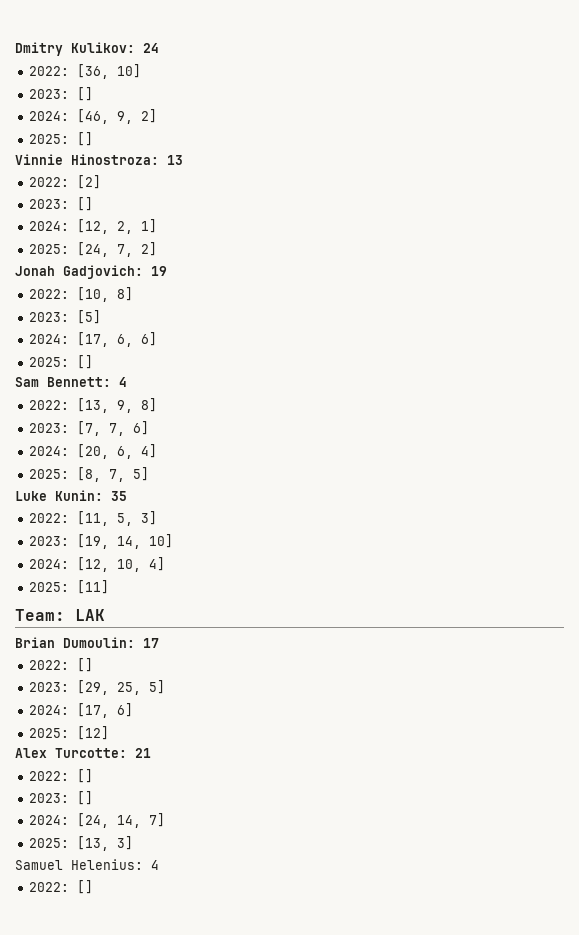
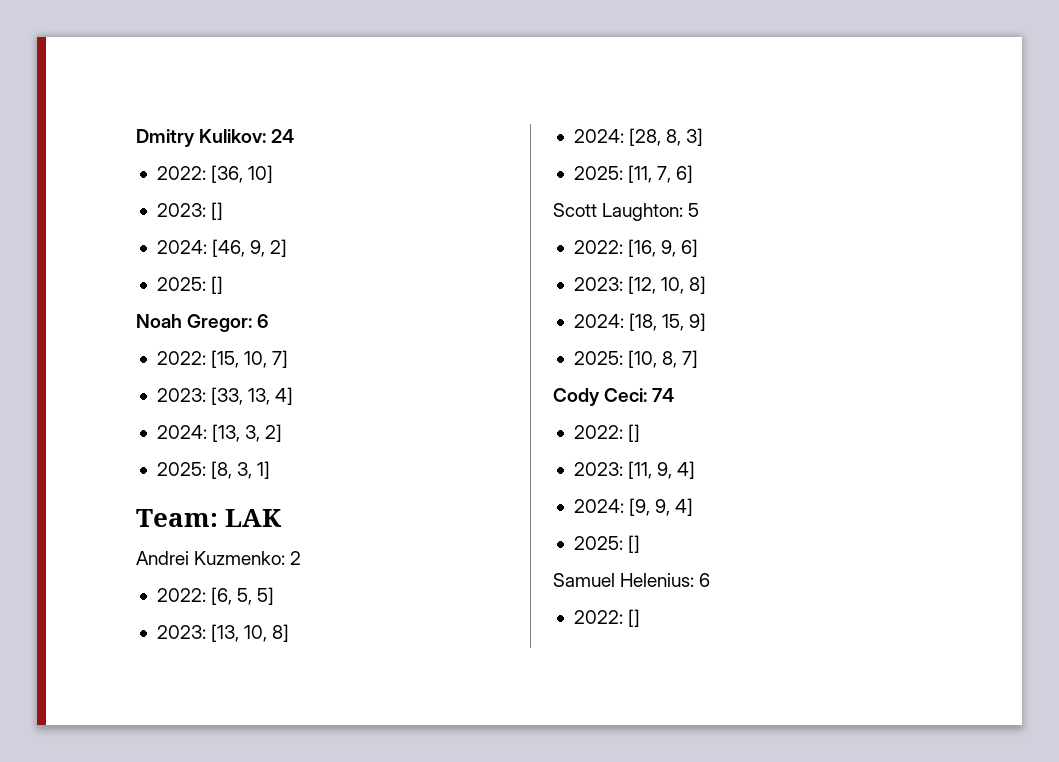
[15,154,183,165] [28,175,101,189] [28,197,93,211] [28,219,157,234] [28,242,157,257] [15,265,167,279] [28,287,133,302] [28,310,101,324] [28,332,157,347] [28,355,93,369] [15,377,127,387] [28,398,157,413] [28,421,149,436] [28,444,157,459] [28,467,149,482] [15,490,127,501] [28,511,157,526] [28,534,173,549] [28,557,165,572] [28,580,109,594] [15,609,105,621] [15,637,159,648] [28,658,93,672] [28,680,165,695] [28,703,133,718] [28,726,109,740] [15,748,151,758] [28,769,93,783] [28,791,93,805] [28,813,165,828] [28,836,133,851] [15,859,159,870] Vinnie Hinostroza: 13 // 2022: [2] // 2023: [] // 2024: [12, 2, 1] // 2025: [24, 7, 2] // Jonah Gadjovich: 19 // 2022: [10, 8] // 2023: [5] // 2024: [17, 6, 6] // 2025: [] // Sam Bennett: 4 // 2022: [13, 9, 8] // 2023: [7, 7, 6] // 2024: [20, 6, 4] // 2025: [8, 7, 5] // Luke Kunin: 35 // 2022: [11, 5, 3] // 2023: [19, 14, 10] // 2024: [12, 10, 4] // 2025: [11] // Team: LAK // Brian Dumoulin: 17 // 2022: [] // 2023: [29, 25, 5] // 2024: [17, 6] // 2025: [12] // Alex Turcotte: 21 // 2022: [] // 2023: [] // 2024: [24, 14, 7] // 2025: [13, 3] // Samuel Helenius: 4 -> [136,314,270,332] [156,350,289,368] [156,387,294,405] [156,424,283,442] [156,461,271,479] [136,509,283,527] [136,551,302,565] [156,587,275,605] [156,624,290,642] [573,128,704,146] [573,165,694,183] [553,203,700,221] [573,239,699,257] [573,276,707,294] [573,313,707,331] [573,350,699,368] [553,388,675,406] [573,424,641,442] [573,461,696,479] [573,498,694,516] [573,535,641,553] [553,573,711,587] Noah Gregor: 6 // 2022: [15, 10, 7] // 2023: [33, 13, 4] // 2024: [13, 3, 2] // 2025: [8, 3, 1] // Team: LAK // Andrei Kuzmenko: 2 // 2022: [6, 5, 5] // 2023: [13, 10, 8] // 2024: [28, 8, 3] // 2025: [11, 7, 6] // Scott Laughton: 5 // 2022: [16, 9, 6] // 2023: [12, 10, 8] // 2024: [18, 15, 9] // 2025: [10, 8, 7] // Cody Ceci: 74 // 2022: [] // 2023: [11, 9, 4] // 2024: [9, 9, 4] // 2025: [] // Samuel Helenius: 6

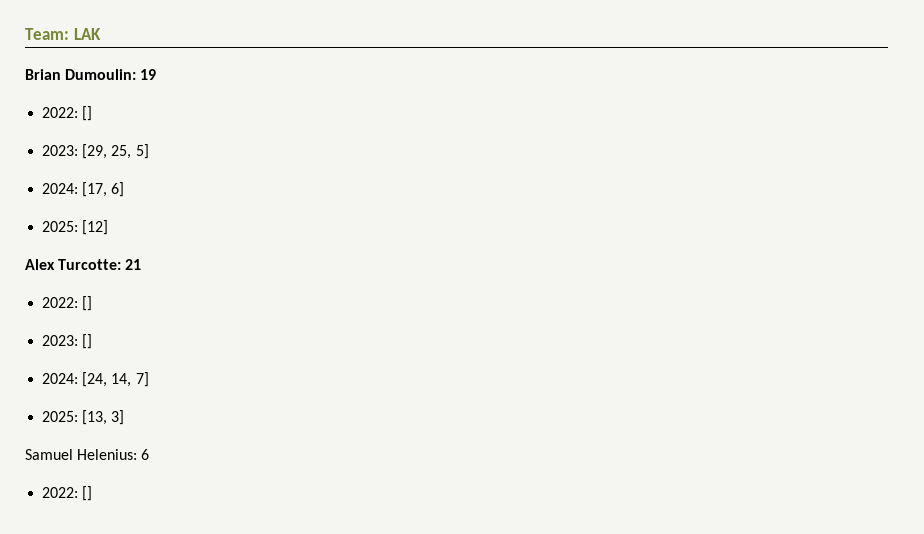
[136,129,295,147] [156,165,274,183] [156,202,224,220] [156,239,288,257] [156,276,224,294] [136,314,270,332] [156,350,289,368] [156,387,294,405] [156,424,283,442] [156,461,271,479] [136,509,283,527] [136,551,302,565] [156,587,275,605] [156,624,290,642] [573,128,704,146] [573,165,694,183] [553,203,700,221] [573,239,699,257] [573,276,707,294] [573,313,707,331] [573,350,699,368] [553,388,675,406] [573,424,641,442] [573,461,696,479] [573,498,694,516] [573,535,641,553] Dmitry Kulikov: 24 // 2022: [36, 10] // 2023: [] // 2024: [46, 9, 2] // 2025: [] // Noah Gregor: 6 // 2022: [15, 10, 7] // 2023: [33, 13, 4] // 2024: [13, 3, 2] // 2025: [8, 3, 1] // Team: LAK // Andrei Kuzmenko: 2 // 2022: [6, 5, 5] // 2023: [13, 10, 8] // 2024: [28, 8, 3] // 2025: [11, 7, 6] // Scott Laughton: 5 // 2022: [16, 9, 6] // 2023: [12, 10, 8] // 2024: [18, 15, 9] // 2025: [10, 8, 7] // Cody Ceci: 74 // 2022: [] // 2023: [11, 9, 4] // 2024: [9, 9, 4] // 2025: [] -> [25,28,101,40] [25,69,157,80] [42,106,93,121] [42,144,149,159] [42,182,125,197] [42,220,109,235] [25,259,142,270] [42,296,93,311] [42,334,93,349] [42,372,149,387] [42,410,125,425] Team: LAK // Brian Dumoulin: 19 // 2022: [] // 2023: [29, 25, 5] // 2024: [17, 6] // 2025: [12] // Alex Turcotte: 21 // 2022: [] // 2023: [] // 2024: [24, 14, 7] // 2025: [13, 3]

